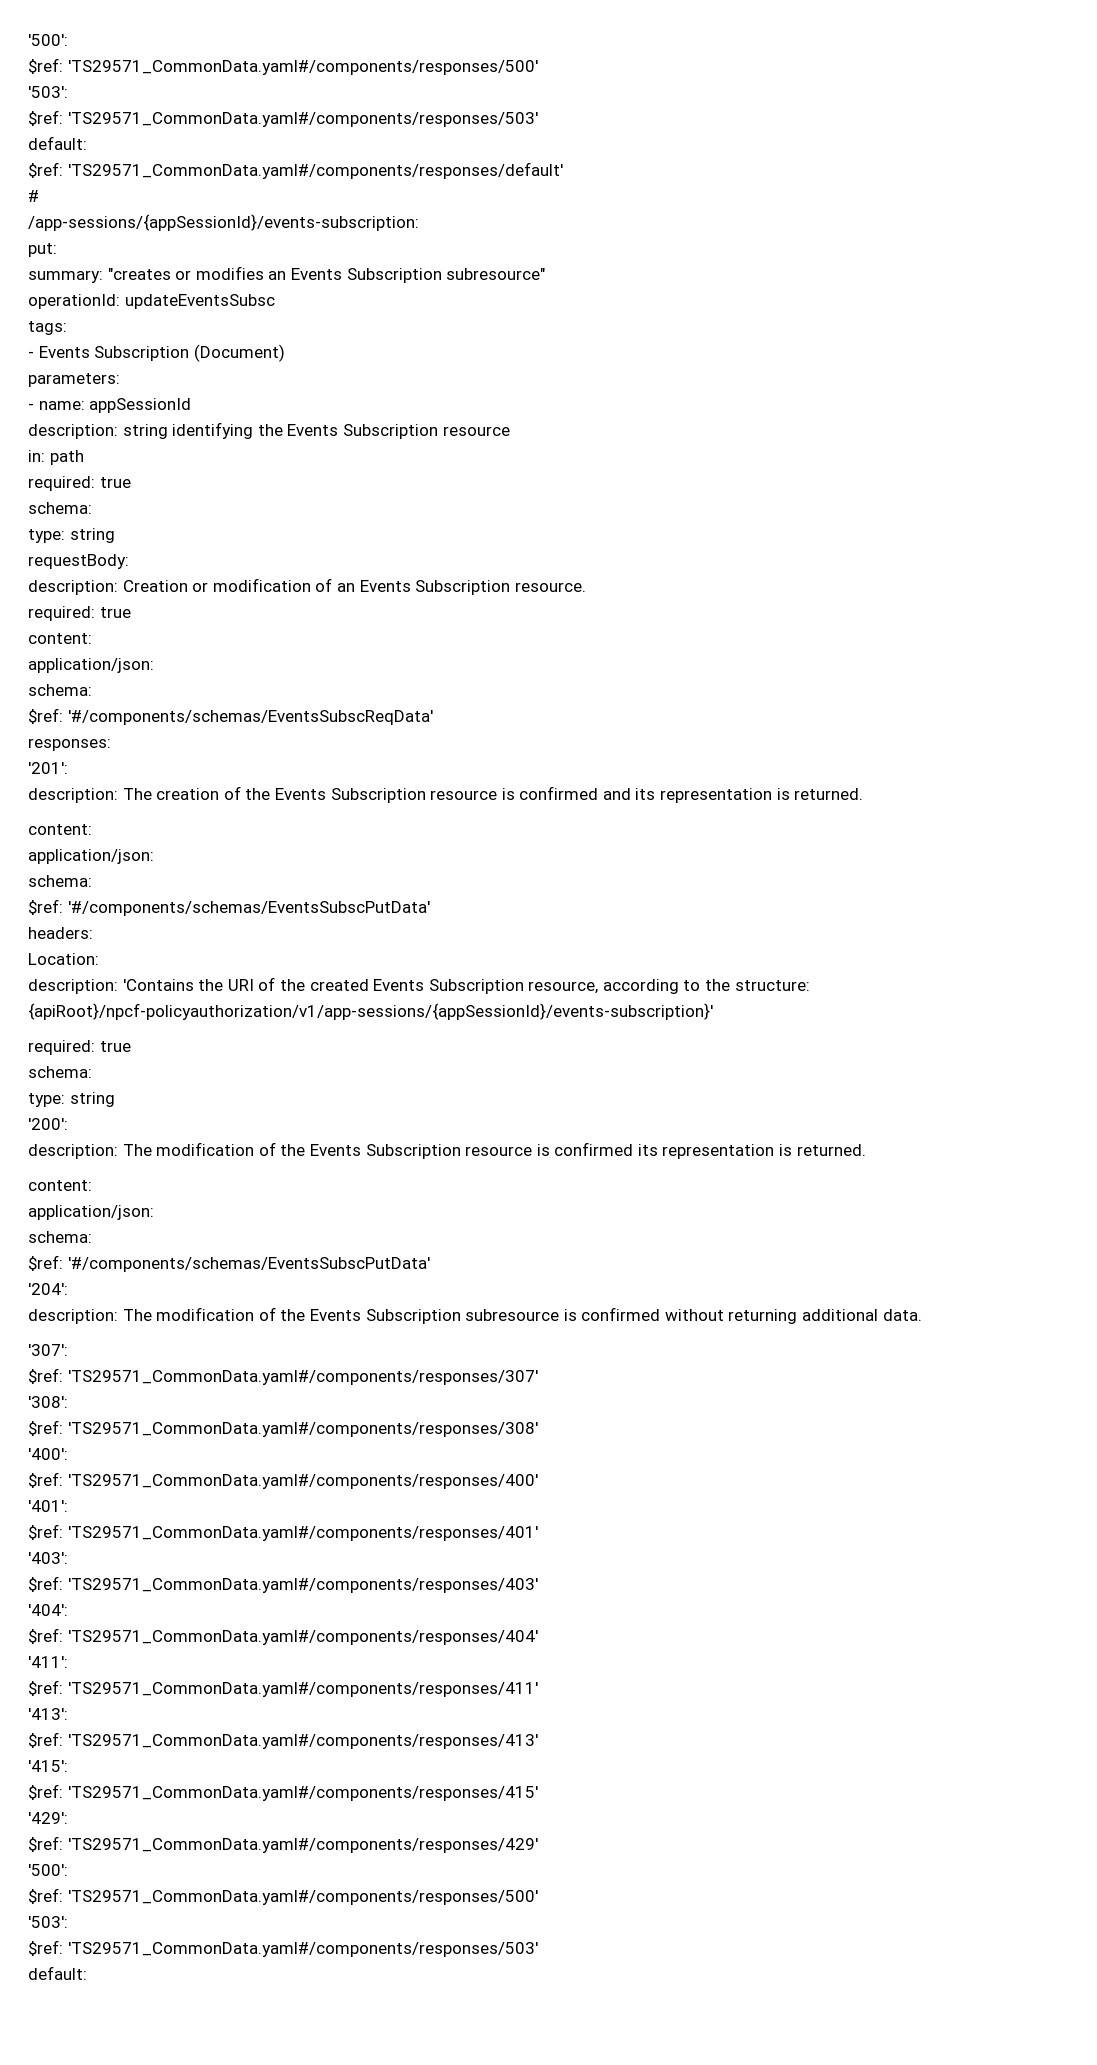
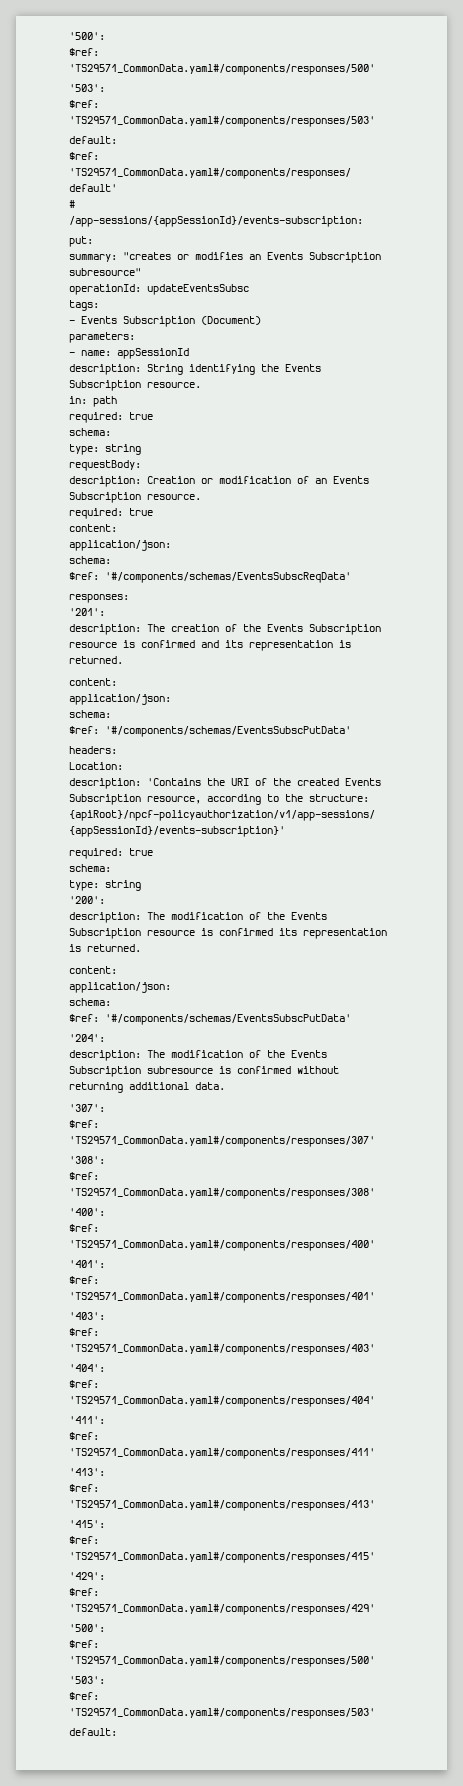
[122,424,168,439] string -> [147,364,183,375] String
[442,426,510,436] resource -> [147,382,201,388] resource.

